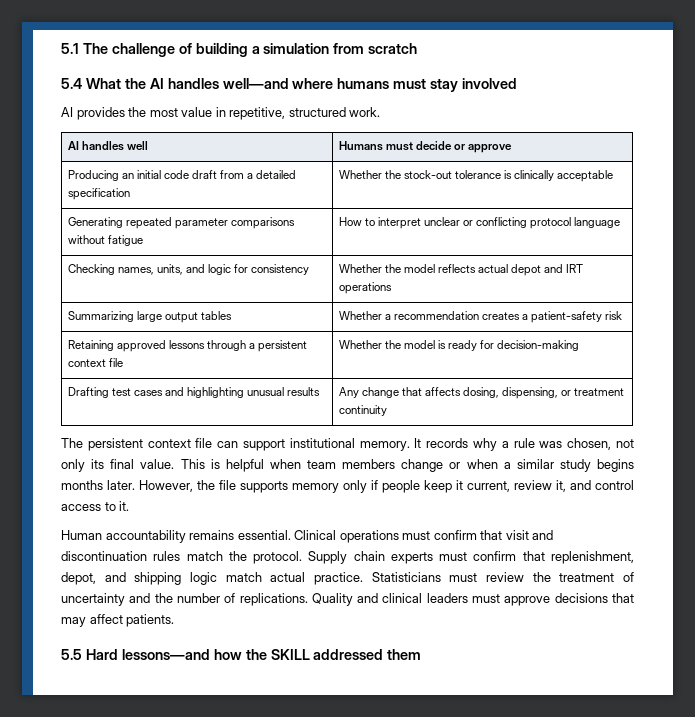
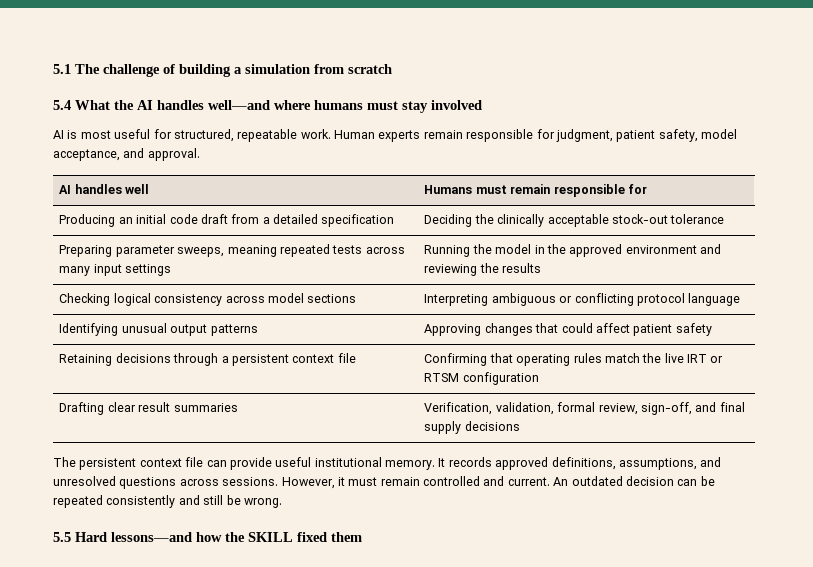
[76,107,381,120] provides the most value in repetitive, structured work. -> [67,129,737,142] [53,148,200,161] is most useful for structured, repeatable work. Human experts remain responsible for judgment, patient safety, model acceptance, and approval.
[415,141,513,153] decide or approve -> [510,184,647,197] remain responsible for
[338,170,614,182] [67,217,295,229] [67,235,143,246] [338,217,621,229] [67,264,310,275] [338,264,584,276] [338,282,392,294] [67,311,232,323] [338,311,623,323] Whether the stock-out tolerance is clinically acceptable // Generating repeated parameter comparisons without fatigue | How to interpret unclear or conflicting protocol language // Checking names, units, and logic for consistency | Whether the model reflects actual depot and IRT operations // Summarizing large output tables | Whether a recommendation creates a patient-safety risk -> [424,214,725,227] [59,244,405,257] [59,264,172,276] [424,244,722,257] [424,263,542,276] [59,293,357,306] [424,293,741,306] [59,323,258,336] [424,323,712,336] Deciding the clinically acceptable stock-out tolerance // Preparing parameter sweeps, meaning repeated tests across many input settings | Running the model in the approved environment and reviewing the results // Checking logical consistency across model sections | Interpreting ambiguous or conflicting protocol language // Identifying unusual output patterns | Approving changes that could affect patient safety
[116,340,205,352] approved lessons -> [115,353,171,363] decisions
[338,340,580,351] [67,387,321,398] [338,387,625,399] [338,405,387,416] Whether the model is ready for decision-making // Drafting test cases and highlighting unusual results | Any change that affects dosing, dispensing, or treatment continuity -> [424,353,724,366] [424,372,539,385] [59,402,238,415] [424,402,745,415] [424,421,520,434] Confirming that operating rules match the live IRT or RTSM configuration // Drafting clear result summaries | Verification, validation, formal review, sign-off, and final supply decisions
[243,439,285,451] support -> [229,457,312,470] provide useful
[473,438,635,451] [61,459,634,472] [61,480,634,493] [61,501,130,511] [61,530,554,543] [61,551,634,564] [61,572,635,585] [61,593,635,606] [61,614,175,627] why a rule was chosen, not only its final value. This is helpful when team members change or when a similar study begins months later. However, the file supports memory only if people keep it current, review it, and control access to it. // Human accountability remains essential. Clinical operations must confirm that visit and discontinuation rules match the protocol. Supply chain experts must confirm that replenishment, depot, and shipping logic match actual practice. Statisticians must review the treatment of uncertainty and the number of replications. Quality and clinical leaders must approve decisions that may affect patients. -> [495,457,722,470] [53,476,715,489] [53,495,282,508] approved definitions, assumptions, and unresolved questions across sessions. However, it must remain controlled and current. An outdated decision can be repeated consistently and still be wrong.
[313,649,384,660] addressed -> [297,532,327,542] fixed

